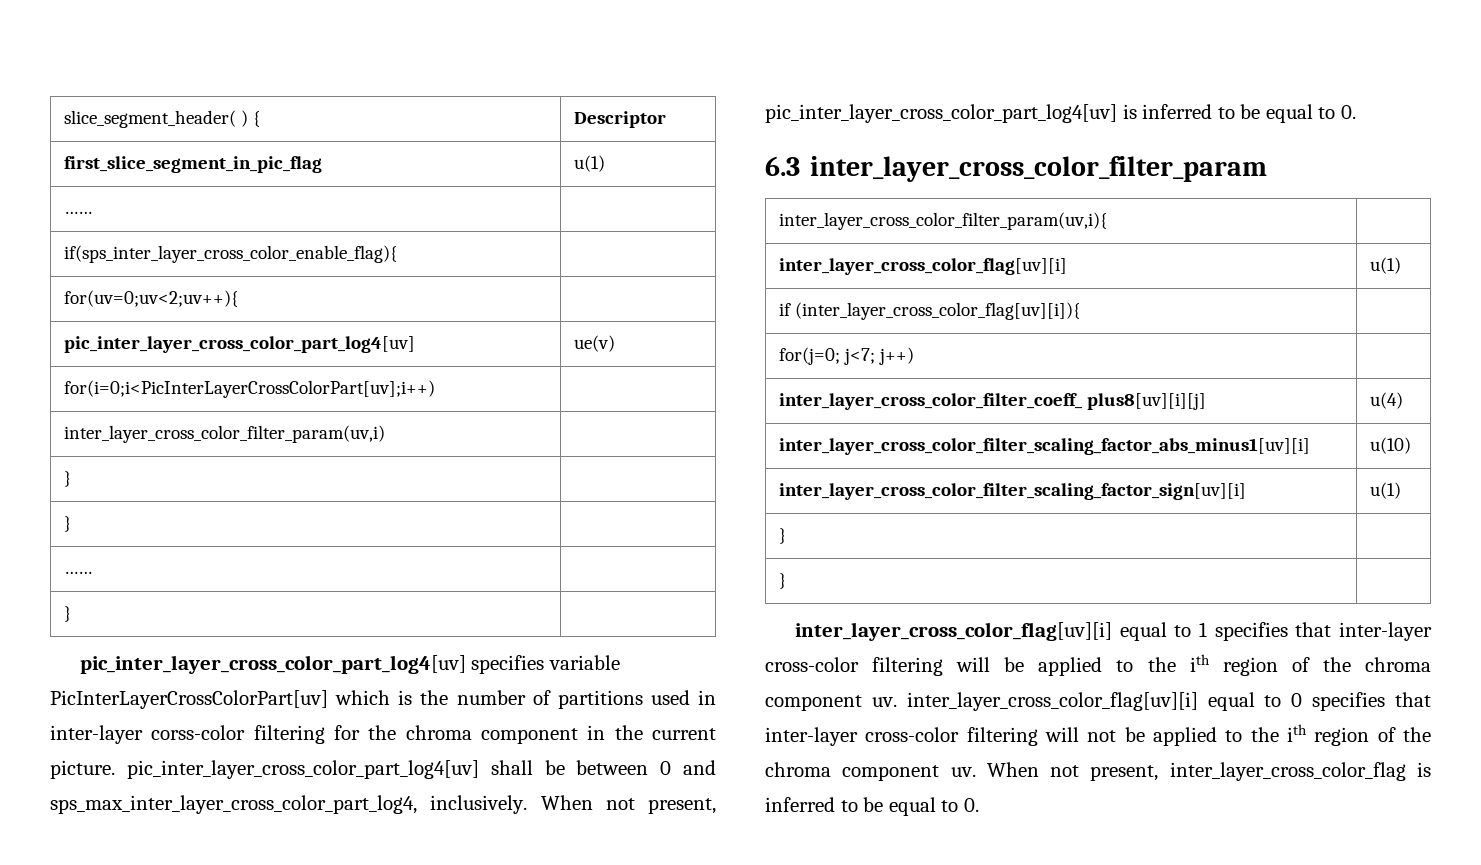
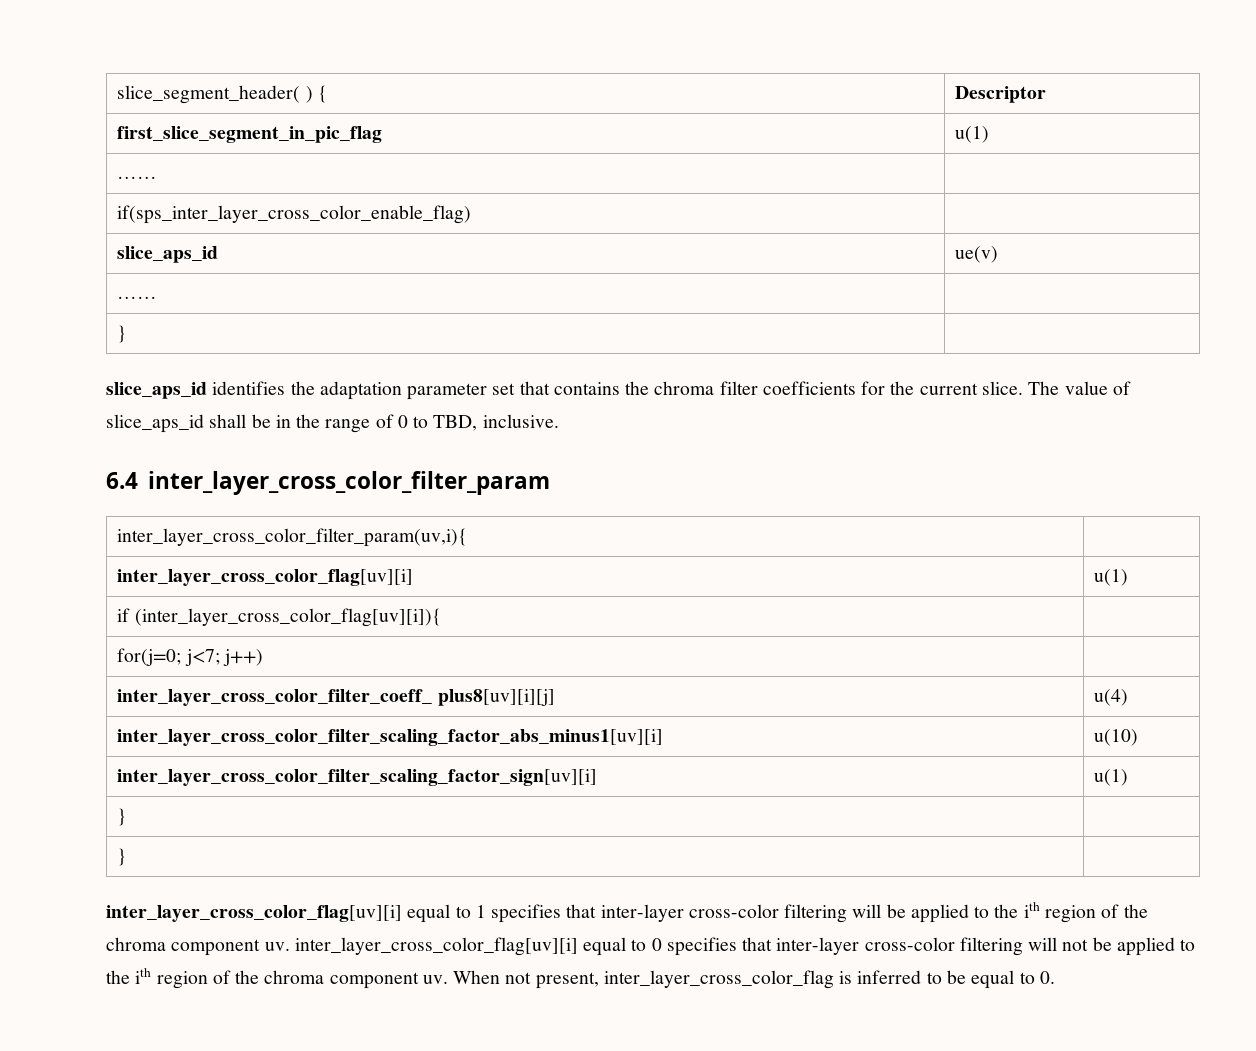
[63,245,397,263] [63,290,238,307] [63,336,415,353] [573,335,615,352] [63,380,435,398] [63,425,385,443] [63,471,71,487] [63,516,71,532] [63,571,92,574] [63,606,71,622] [79,655,620,674] [50,690,716,709] [50,725,717,744] [50,760,717,779] [50,795,716,814] [765,104,1356,123] [765,156,800,176] if(sps_inter_layer_cross_color_enable_flag){ | // for(uv=0;uv<2;uv++){ | // pic_inter_layer_cross_color_part_log4[uv] | ue(v) // for(i=0;i<PicInterLayerCrossColorPart[uv];i++) | // inter_layer_cross_color_filter_param(uv,i) | // } | // } | // …… | // } | // pic_inter_layer_cross_color_part_log4[uv] specifies variable PicInterLayerCrossColorPart[uv] which is the number of partitions used in inter-layer corss-color filtering for the chroma component in the current picture. pic_inter_layer_cross_color_part_log4[uv] shall be between 0 and sps_max_inter_layer_cross_color_part_log4, inclusively. When not present, pic_inter_layer_cross_color_part_log4[uv] is inferred to be equal to 0. // 6.3 -> [117,205,472,224] [117,246,219,263] [955,246,999,263] [117,296,158,299] [117,325,127,343] [106,381,1131,400] [106,414,559,433] [106,472,138,489] if(sps_inter_layer_cross_color_enable_flag) | // slice_aps_id | ue(v) // …… | // } | // slice_aps_id identifies the adaptation parameter set that contains the chroma filter coefficients for the current slice. The value of slice_aps_id shall be in the range of 0 to TBD, inclusive. // 6.4

